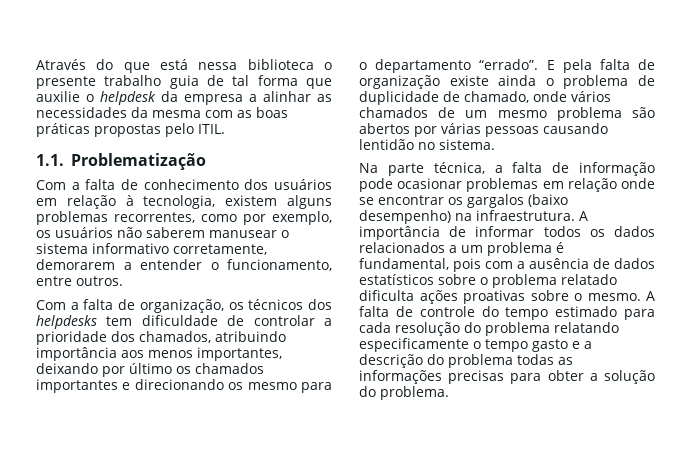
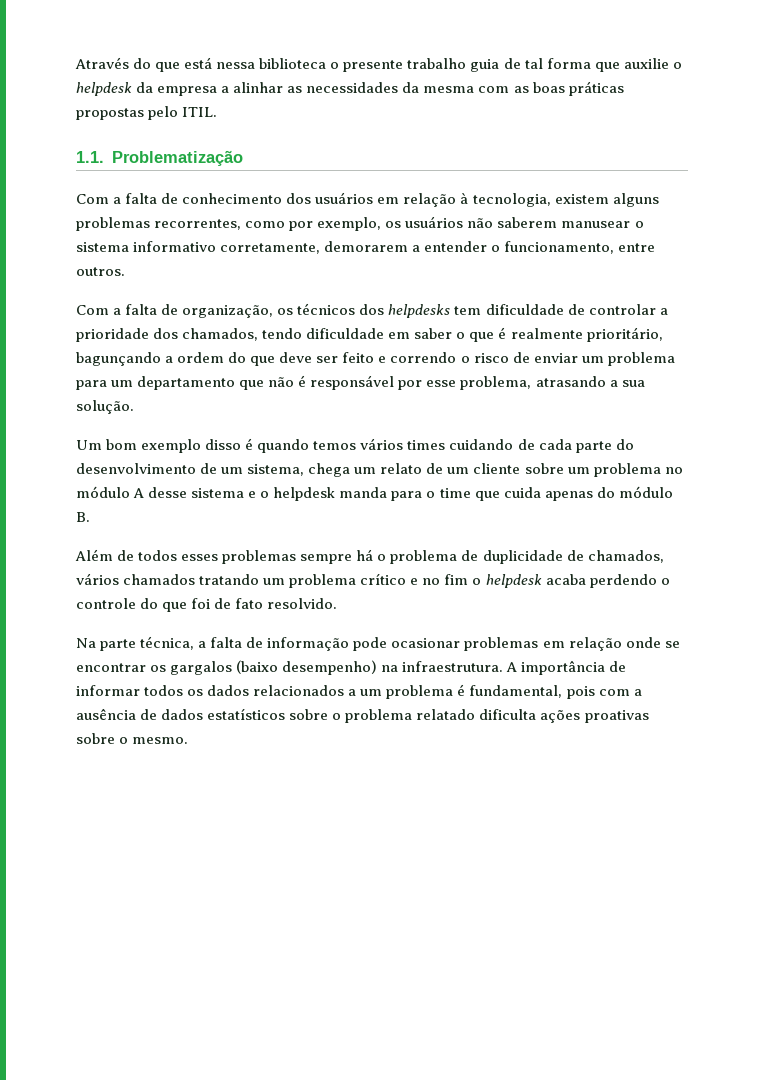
[215,331,286,342] [36,347,282,361] [36,363,264,377] [36,379,332,393] [359,59,655,73] [359,75,537,89] atribuindo importância aos menos importantes, deixando por último os chamados importantes e direcionando os mesmo para o departamento “errado”. E pela falta de organização existe ainda -> [262,327,663,342] [76,352,675,366] [76,375,645,390] [76,400,134,414] [76,438,634,453] [76,463,683,477] [76,486,673,501] [76,512,90,522] [75,549,374,564] tendo dificuldade em saber o que é realmente prioritário, bagunçando a ordem do que deve ser feito e correndo o risco de enviar um problema para um departamento que não é responsável por esse problema, atrasando a sua solução. // Um bom exemplo disso é quando temos vários times cuidando de cada parte do desenvolvimento de um sistema, chega um relato de um cliente sobre um problema no módulo A desse sistema e o helpdesk manda para o time que cuida apenas do módulo B. // Além de todos esses problemas sempre há
[464,91,611,103] [359,107,655,121] [359,123,608,137] [359,139,495,150] chamado, onde vários chamados de um mesmo problema são abertos por várias pessoas causando lentidão no sistema. -> [587,550,664,563] [76,573,670,588] [76,598,338,612] chamados, vários chamados tratando um problema crítico e no fim o helpdesk acaba perdendo o controle do que foi de fato resolvido.
[646,291,655,301] [359,306,655,320] [359,322,619,336] [359,338,592,352] [359,354,573,368] [359,370,655,384] [359,386,449,400] A falta de controle do tempo estimado para cada resolução do problema relatando especificamente o tempo gasto e a descrição do problema todas as informações precisas para obter a solução do problema. -> (189, 740) none

